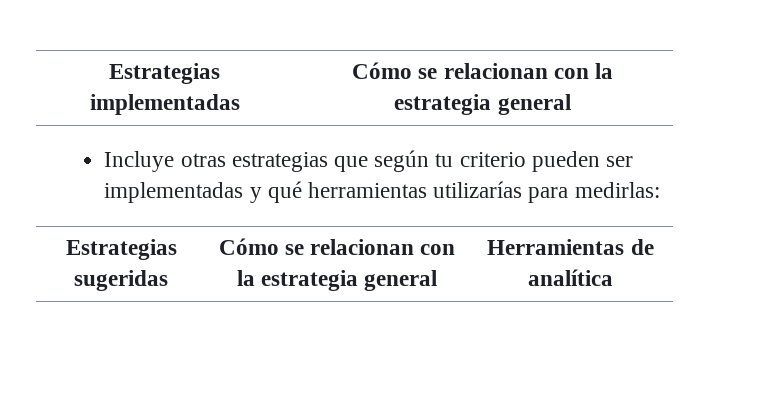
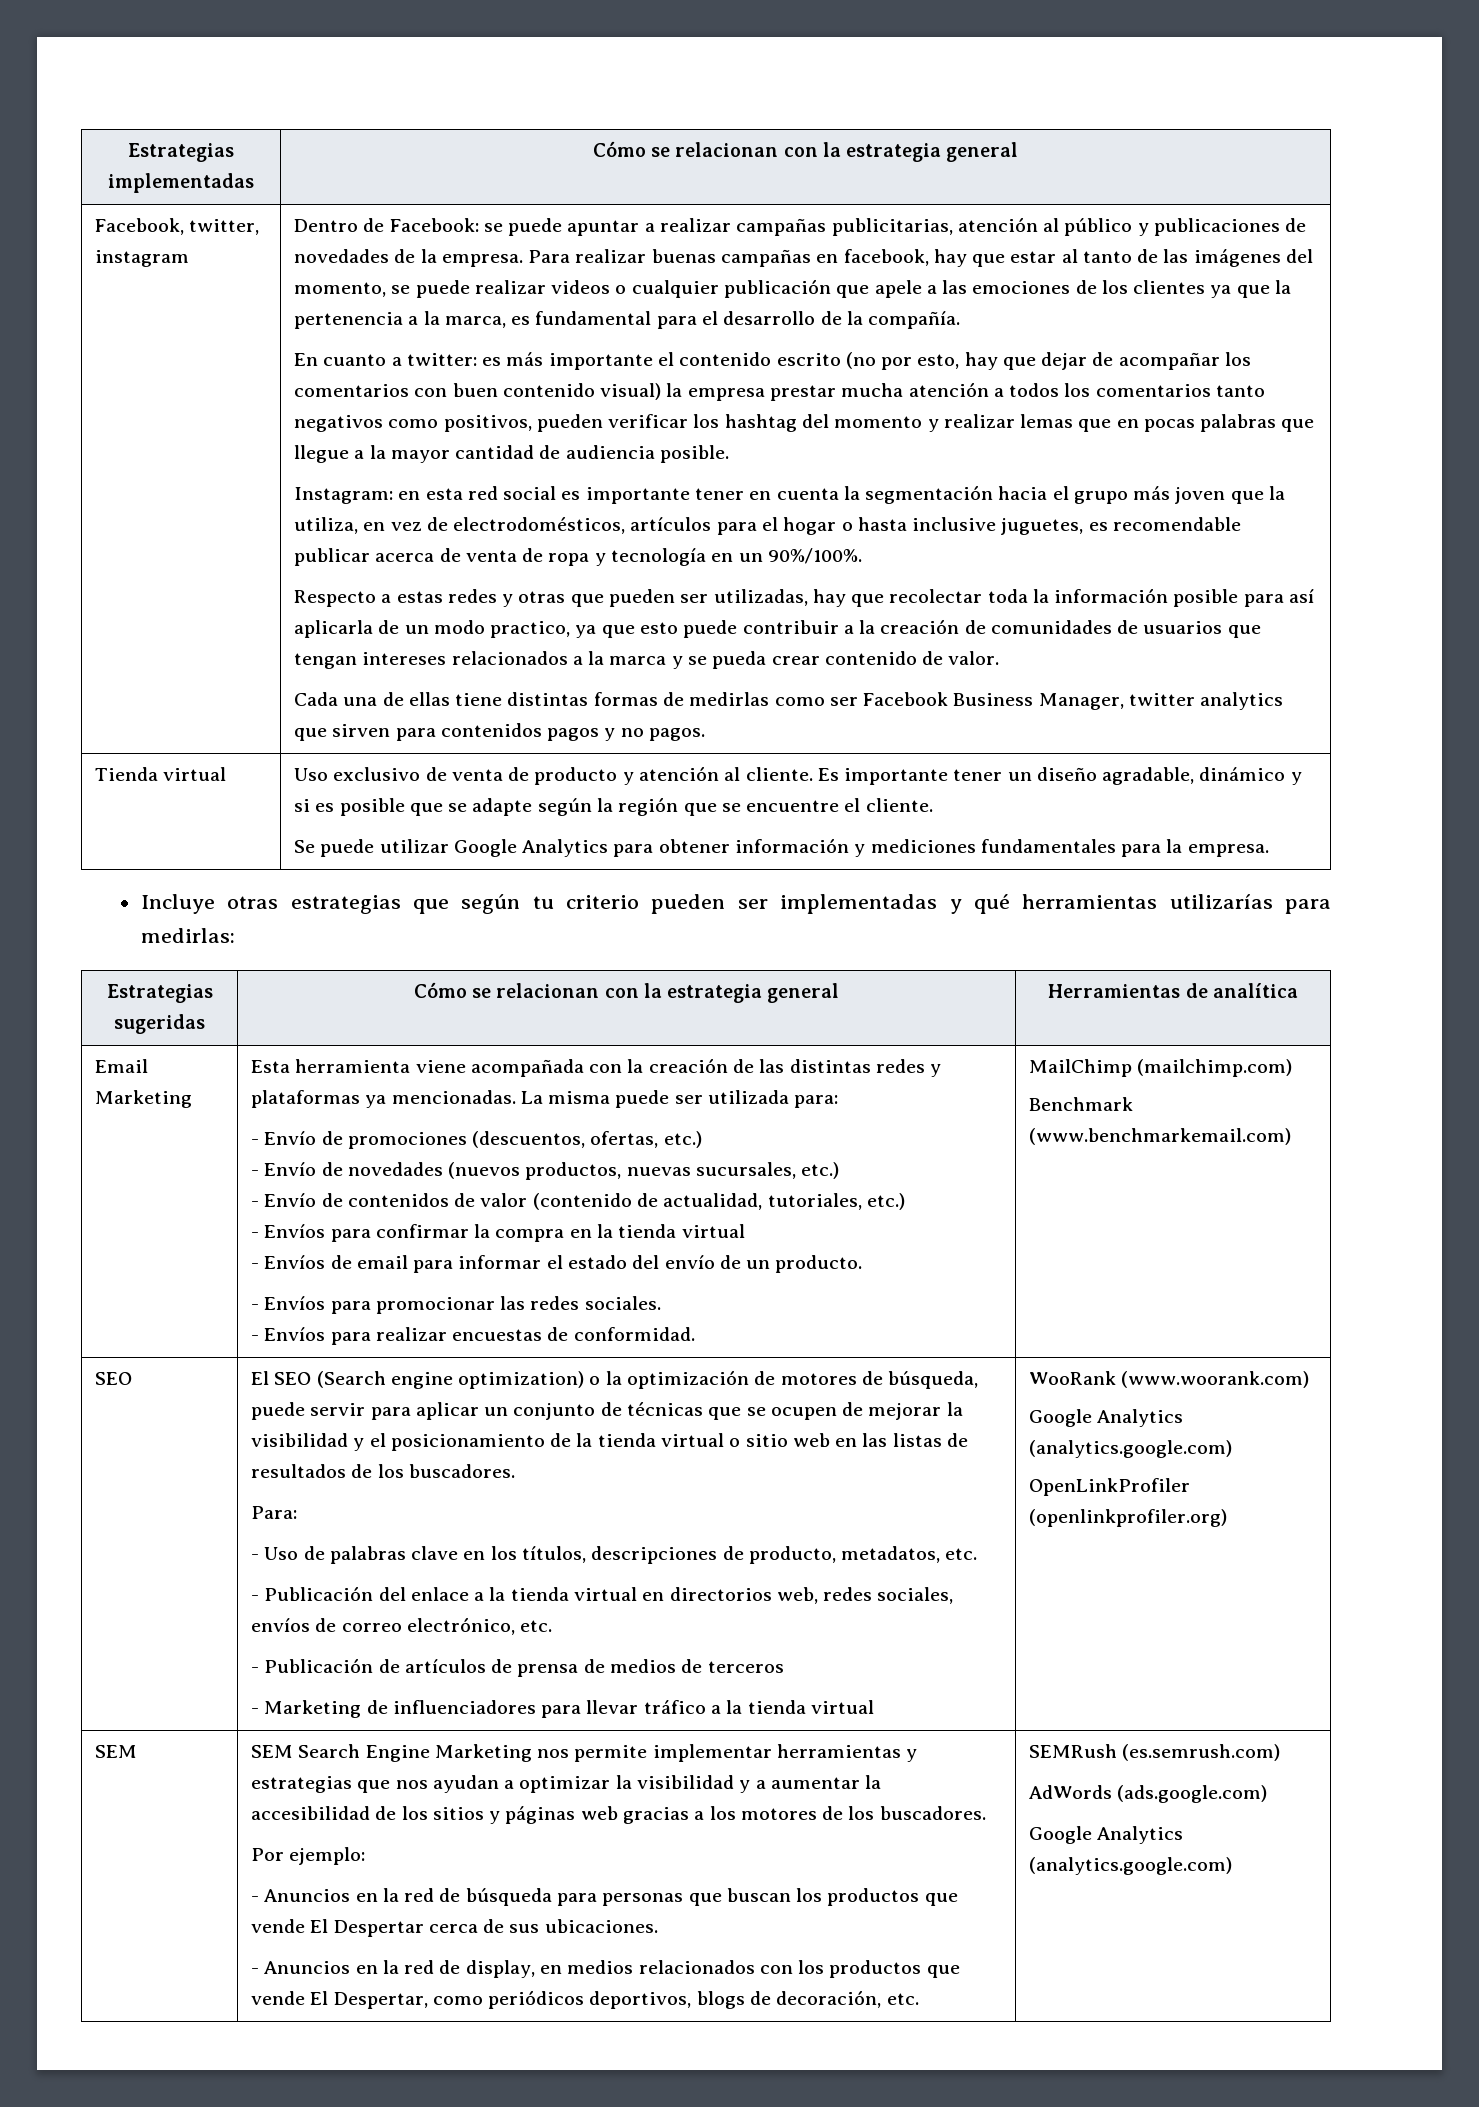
(571, 104) none -> [95,218,260,235] [95,250,190,267] [294,217,1307,236] [294,249,1313,267] [294,279,1291,298] [294,311,961,329] [294,352,1251,370] [294,382,1265,401] [294,414,1315,432] [294,445,729,463] [294,485,1285,504] [294,517,1241,535] [294,548,862,566] [294,588,1314,607] [294,619,1261,638] [294,651,1000,669] [294,692,1284,710] [294,723,705,741] [95,767,227,781] [294,766,1302,785] [294,797,933,816] [294,838,1269,857] // Facebook, twitter, instagram | Dentro de Facebook: se puede apuntar a realizar campañas publicitarias, atención al público y publicaciones de novedades de la empresa. Para realizar buenas campañas en facebook, hay que estar al tanto de las imágenes del momento, se puede realizar videos o cualquier publicación que apele a las emociones de los clientes ya que la pertenencia a la marca, es fundamental para el desarrollo de la compañía. // En cuanto a twitter: es más importante el contenido escrito (no por esto, hay que dejar de acompañar los comentarios con buen contenido visual) la empresa prestar mucha atención a todos los comentarios tanto negativos como positivos, pueden verificar los hashtag del momento y realizar lemas que en pocas palabras que llegue a la mayor cantidad de audiencia posible. // Instagram: en esta red social es importante tener en cuenta la segmentación hacia el grupo más joven que la utiliza, en vez de electrodomésticos, artículos para el hogar o hasta inclusive juguetes, es recomendable publicar acerca de venta de ropa y tecnología en un 90%/100%. // Respecto a estas redes y otras que pueden ser utilizadas, hay que recolectar toda la información posible para así aplicarla de un modo practico, ya que esto puede contribuir a la creación de comunidades de usuarios que tengan intereses relacionados a la marca y se pueda crear contenido de valor. // Cada una de ellas tiene distintas formas de medirlas como ser Facebook Business Manager, twitter analytics que sirven para contenidos pagos y no pagos. // Tienda virtual | Uso exclusivo de venta de producto y atención al cliente. Es importante tener un diseño agradable, dinámico y si es posible que se adapte según la región que se encuentre el cliente. // Se puede utilizar Google Analytics para obtener información y mediciones fundamentales para la empresa.
(613, 277) none -> [95,1059,149,1073] [95,1090,193,1108] [251,1058,942,1077] [251,1090,839,1108] [251,1131,702,1149] [251,1162,840,1180] [251,1193,905,1210] [251,1224,745,1242] [251,1255,863,1273] [251,1296,661,1314] [251,1327,695,1345] [1029,1059,1293,1077] [1029,1097,1134,1111] [1029,1128,1292,1145] [95,1372,133,1385] [251,1370,979,1389] [251,1402,963,1420] [251,1433,968,1451] [251,1464,515,1478] [251,1506,298,1519] [251,1546,978,1564] [251,1586,954,1604] [251,1617,553,1635] [251,1658,784,1677] [251,1700,874,1718] [1029,1371,1310,1388] [1029,1409,1184,1427] [1029,1440,1233,1458] [1029,1478,1191,1496] [1029,1509,1228,1527] [95,1745,138,1758] [251,1744,918,1762] [251,1775,882,1793] [251,1806,986,1824] [251,1847,366,1865] [251,1888,958,1906] [251,1919,658,1937] [251,1960,960,1978] [251,1990,919,2009] [1029,1744,1281,1761] [1029,1785,1268,1803] [1029,1826,1184,1844] [1029,1857,1233,1875] // Email Marketing | Esta herramienta viene acompañada con la creación de las distintas redes y plataformas ya mencionadas. La misma puede ser utilizada para: // - Envío de promociones (descuentos, ofertas, etc.) // - Envío de novedades (nuevos productos, nuevas sucursales, etc.) // - Envío de contenidos de valor (contenido de actualidad, tutoriales, etc.) // - Envíos para confirmar la compra en la tienda virtual // - Envíos de email para informar el estado del envío de un producto. // - Envíos para promocionar las redes sociales. // - Envíos para realizar encuestas de conformidad. | MailChimp (mailchimp.com) // Benchmark (www.benchmarkemail.com) // SEO | El SEO (Search engine optimization) o la optimización de motores de búsqueda, puede servir para aplicar un conjunto de técnicas que se ocupen de mejorar la visibilidad y el posicionamiento de la tienda virtual o sitio web en las listas de resultados de los buscadores. // Para: // - Uso de palabras clave en los títulos, descripciones de producto, metadatos, etc. // - Publicación del enlace a la tienda virtual en directorios web, redes sociales, envíos de correo electrónico, etc. // - Publicación de artículos de prensa de medios de terceros // - Marketing de influenciadores para llevar tráfico a la tienda virtual | WooRank (www.woorank.com) // Google Analytics (analytics.google.com) // OpenLinkProfiler (openlinkprofiler.org) // SEM | SEM Search Engine Marketing nos permite implementar herramientas y estrategias que nos ayudan a optimizar la visibilidad y a aumentar la accesibilidad de los sitios y páginas web gracias a los motores de los buscadores. // Por ejemplo: // - Anuncios en la red de búsqueda para personas que buscan los productos que vende El Despertar cerca de sus ubicaciones. // - Anuncios en la red de display, en medios relacionados con los productos que vende El Despertar, como periódicos deportivos, blogs de decoración, etc. | SEMRush (es.semrush.com) // AdWords (ads.google.com) // Google Analytics (analytics.google.com)

